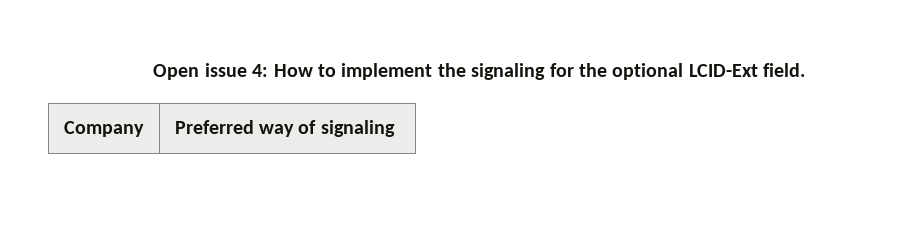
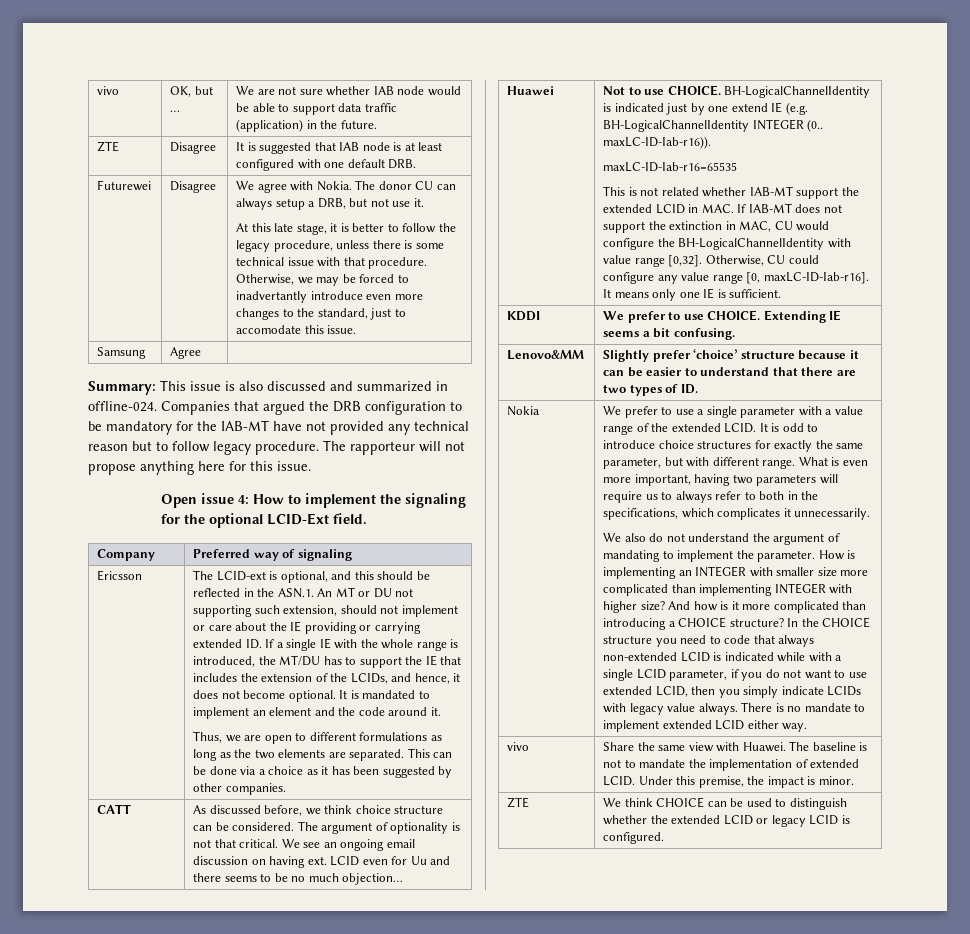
(153, 72) none -> [97,86,120,95] [170,86,213,97] [170,110,181,112] [236,86,461,96] [236,103,397,115] [236,119,377,132] [97,141,120,152] [170,142,217,154] [236,142,443,154] [236,159,417,171] [97,180,152,191] [170,181,217,193] [236,180,456,193] [236,198,424,210] [236,223,456,235] [236,240,444,252] [236,257,428,269] [236,274,409,286] [236,291,423,303] [236,308,406,320] [236,325,357,334] [97,347,147,359] [170,347,202,359] [88,380,448,395] [88,401,462,415] [88,420,469,435] [88,440,465,455] [88,461,311,475] vivo | OK, but … | We are not sure whether IAB node would be able to support data traffic (application) in the future. // ZTE | Disagree | It is suggested that IAB node is at least configured with one default DRB. // Futurewei | Disagree | We agree with Nokia. The donor CU can always setup a DRB, but not use it. // At this late stage, it is better to follow the legacy procedure, unless there is some technical issue with that procedure. Otherwise, we may be forced to inadvertantly introduce even more changes to the standard, just to accomodate this issue. // Samsung | Agree | // Summary: This issue is also discussed and summarized in offline-024. Companies that argued the DRB configuration to be mandatory for the IAB-MT have not provided any technical reason but to follow legacy procedure. The rapporteur will not propose anything here for this issue. //
(395, 128) none -> [97,570,143,581] [193,570,430,583] [193,587,414,598] [193,605,458,617] [193,621,421,634] [193,638,459,651] [193,655,462,668] [193,673,461,684] [193,690,430,702] [193,707,441,719] [193,731,442,744] [193,748,453,761] [193,766,453,778] [193,783,286,795] [97,804,132,814] [193,805,444,816] [193,821,460,834] [193,839,415,851] [193,856,451,868] [193,873,404,885] [507,86,555,95] [603,85,871,98] [603,102,808,115] [603,119,824,132] [603,136,712,149] [603,162,738,172] [603,186,859,199] [603,203,842,214] [603,221,830,233] [603,238,851,250] [603,255,819,267] [603,272,869,284] [603,288,782,301] [507,311,541,321] [603,310,842,323] [603,328,735,340] [507,350,585,360] [603,349,859,362] [603,367,856,377] [603,384,698,396] [507,406,541,416] [603,406,863,418] [603,423,819,435] [603,440,864,452] [603,457,868,469] [603,474,838,486] [603,491,819,503] [603,508,871,520] [603,533,840,545] [603,550,856,562] [603,566,869,579] [603,583,853,596] [603,601,867,613] [603,617,871,630] [603,635,815,647] [603,652,843,662] [603,669,867,681] [603,686,862,698] [603,702,866,715] [603,720,808,732] [507,742,530,751] [603,741,868,752] [603,759,860,771] [603,776,854,788] [507,797,530,808] [603,797,847,810] [603,815,850,827] [603,832,665,844] // Ericsson | The LCID-ext is optional, and this should be reflected in the ASN.1. An MT or DU not supporting such extension, should not implement or care about the IE providing or carrying extended ID. If a single IE with the whole range is introduced, the MT/DU has to support the IE that includes the extension of the LCIDs, and hence, it does not become optional. It is mandated to implement an element and the code around it. // Thus, we are open to different formulations as long as the two elements are separated. This can be done via a choice as it has been suggested by other companies. // CATT | As discussed before, we think choice structure can be considered. The argument of optionality is not that critical. We see an ongoing email discussion on having ext. LCID even for Uu and there seems to be no much objection… // Huawei | Not to use CHOICE. BH-LogicalChannelIdentity is indicated just by one extend IE (e.g. BH-LogicalChannelIdentity INTEGER (0.. maxLC-ID-Iab-r16)). // maxLC-ID-Iab-r16=65535 // This is not related whether IAB-MT support the extended LCID in MAC. If IAB-MT does not support the extinction in MAC, CU would configure the BH-LogicalChannelIdentity with value range [0,32]. Otherwise, CU could configure any value range [0, maxLC-ID-Iab-r16]. It means only one IE is sufficient. // KDDI | We prefer to use CHOICE. Extending IE seems a bit confusing. // Lenovo&MM | Slightly prefer ‘choice’ structure because it can be easier to understand that there are two types of ID. // Nokia | We prefer to use a single parameter with a value range of the extended LCID. It is odd to introduce choice structures for exactly the same parameter, but with different range. What is even more important, having two parameters will require us to always refer to both in the specifications, which complicates it unnecessarily. // We also do not understand the argument of mandating to implement the parameter. How is implementing an INTEGER with smaller size more complicated than implementing INTEGER with higher size? And how is it more complicated than introducing a CHOICE structure? In the CHOICE structure you need to code that always non-extended LCID is indicated while with a single LCID parameter, if you do not want to use extended LCID, then you simply indicate LCIDs with legacy value always. There is no mandate to implement extended LCID either way. // vivo | Share the same view with Huawei. The baseline is not to mandate the implementation of extended LCID. Under this premise, the impact is minor. // ZTE | We think CHOICE can be used to distinguish whether the extended LCID or legacy LCID is configured.

